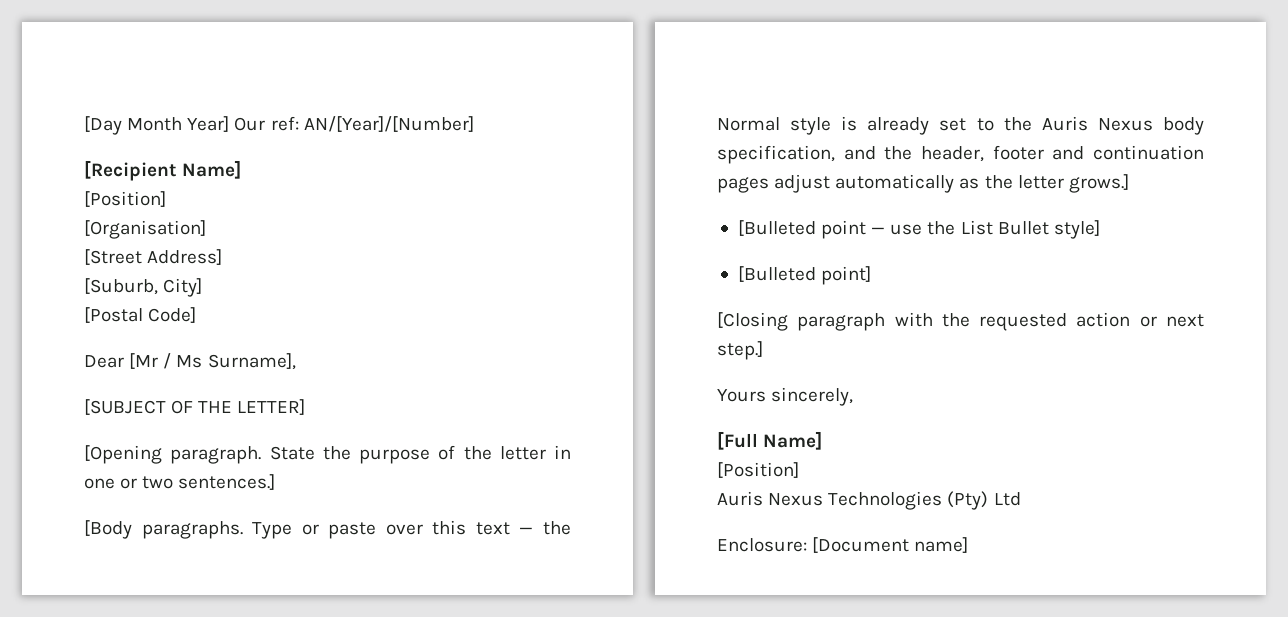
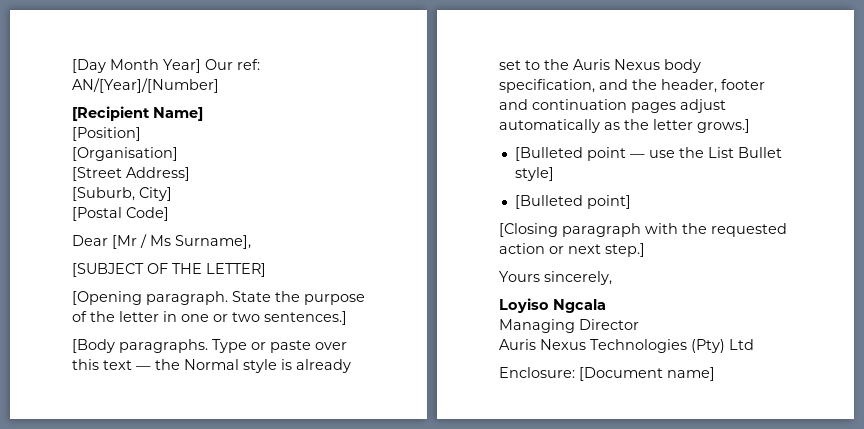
[717,431,823,450] [717,462,799,478] [Full Name] // [Position] -> [499,298,606,313] [499,319,639,333] Loyiso Ngcala // Managing Director

